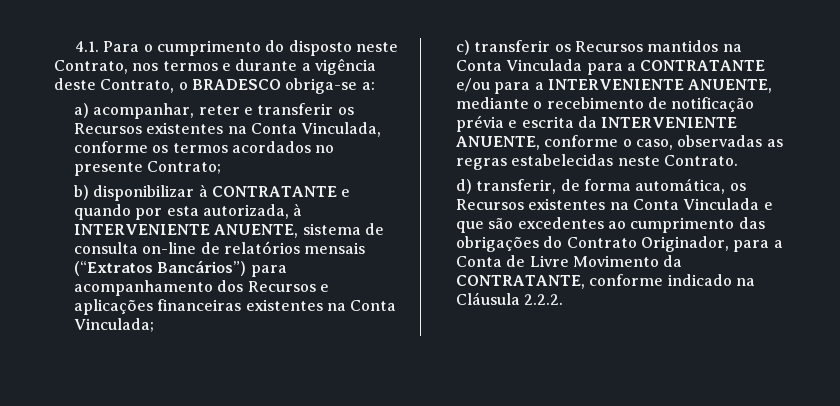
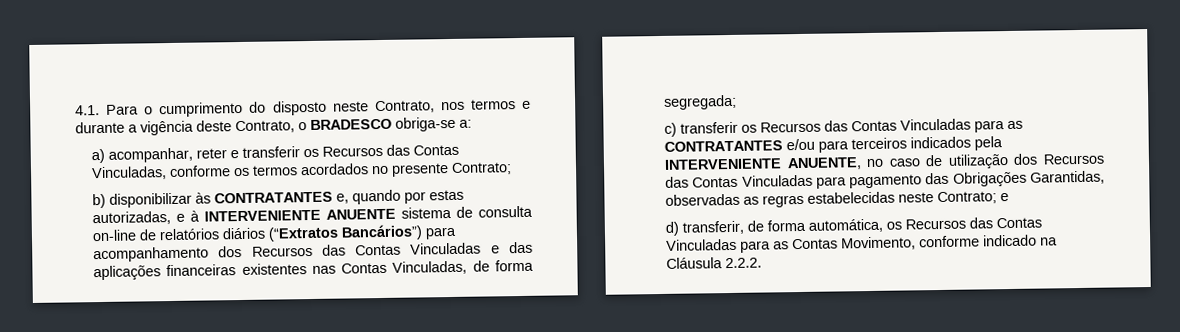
[146,122,382,137] existentes na Conta Vinculada, -> [386,144,460,156] [91,166,168,181] das Contas Vinculadas,
[198,184,351,197] [74,204,290,220] à CONTRATANTE e quando por esta autorizada, -> [195,189,465,205] [92,210,186,226] às CONTRATANTES e, quando por estas autorizadas, e
[214,224,299,238] ANUENTE, -> [326,208,397,220] ANUENTE
[304,242,366,254] mensais -> [222,227,267,240] diários
[320,284,330,292] [74,299,397,315] [74,318,155,332] [456,40,742,55] [456,59,766,75] [456,78,773,94] [456,97,755,112] [456,115,738,132] [456,135,674,150] e aplicações financeiras existentes na Conta Vinculada; // c) transferir os Recursos mantidos na Conta Vinculada para a CONTRATANTE e/ou para a INTERVENIENTE ANUENTE, mediante o recebimento de notificação prévia e escrita da INTERVENIENTE ANUENTE, conforme o caso, -> [321,241,534,256] [93,259,535,281] [664,94,738,110] [664,118,1024,137] [664,136,1004,153] [664,153,1105,171] [665,170,1105,189] das Contas Vinculadas e das aplicações financeiras existentes nas Contas Vinculadas, de forma segregada; // c) transferir os Recursos das Contas Vinculadas para as CONTRATANTES e/ou para terceiros indicados pela INTERVENIENTE ANUENTE, no caso de utilização dos Recursos das Contas Vinculadas para pagamento das Obrigações Garantidas,
[664,155,739,166] Contrato. -> [937,191,1010,205] Contrato; e
[528,198,773,210] [456,217,765,233] [456,236,783,252] [456,255,683,267] [456,275,586,289] existentes na Conta Vinculada e que são excedentes ao cumprimento das obrigações do Contrato Originador, para a Conta de Livre Movimento da CONTRATANTE, -> [969,217,1043,229] [666,236,917,253] das Contas Vinculadas para as Contas Movimento,

